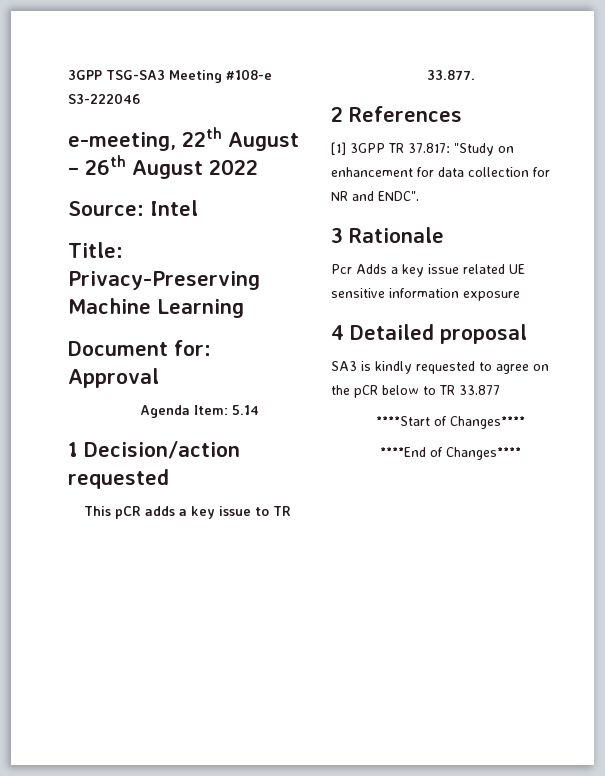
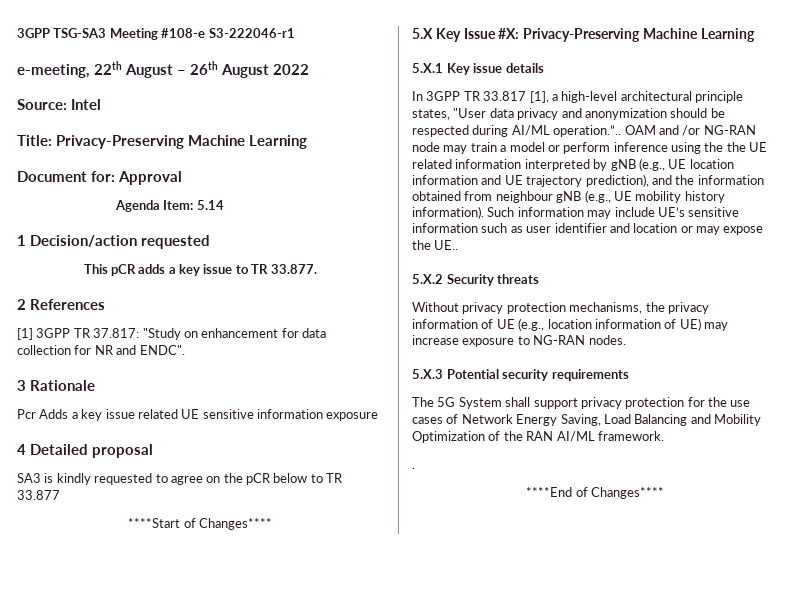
[68,93,140,104] S3-222046 -> [208,28,295,38] S3-222046-r1
(525, 422) none -> [412,28,755,42] [412,63,544,75] [412,91,743,103] [412,108,725,120] [412,125,756,137] [412,142,768,154] [412,158,734,171] [412,174,764,187] [412,190,725,203] [412,206,740,219] [412,223,764,235] [412,240,459,250] [412,274,540,286] [412,302,709,314] [412,318,728,331] [412,335,626,347] [412,369,629,381] [412,397,751,409] [412,414,761,426] [412,431,664,443] [412,468,415,469] // 5.X Key Issue #X: Privacy-Preserving Machine Learning // 5.X.1 Key issue details // In 3GPP TR 33.817 [1], a high-level architectural principle states, "User data privacy and anonymization should be respected during AI/ML operation.”.. OAM and /or NG-RAN node may train a model or perform inference using the the UE related information interpreted by gNB (e.g., UE location information and UE trajectory prediction), and the information obtained from neighbour gNB (e.g., UE mobility history information). Such information may include UE’s sensitive information such as user identifier and location or may expose the UE.. // 5.X.2 Security threats // Without privacy protection mechanisms, the privacy information of UE (e.g., location information of UE) may increase exposure to NG-RAN nodes. // 5.X.3 Potential security requirements // The 5G System shall support privacy protection for the use cases of Network Energy Saving, Load Balancing and Mobility Optimization of the RAN AI/ML framework. // .

